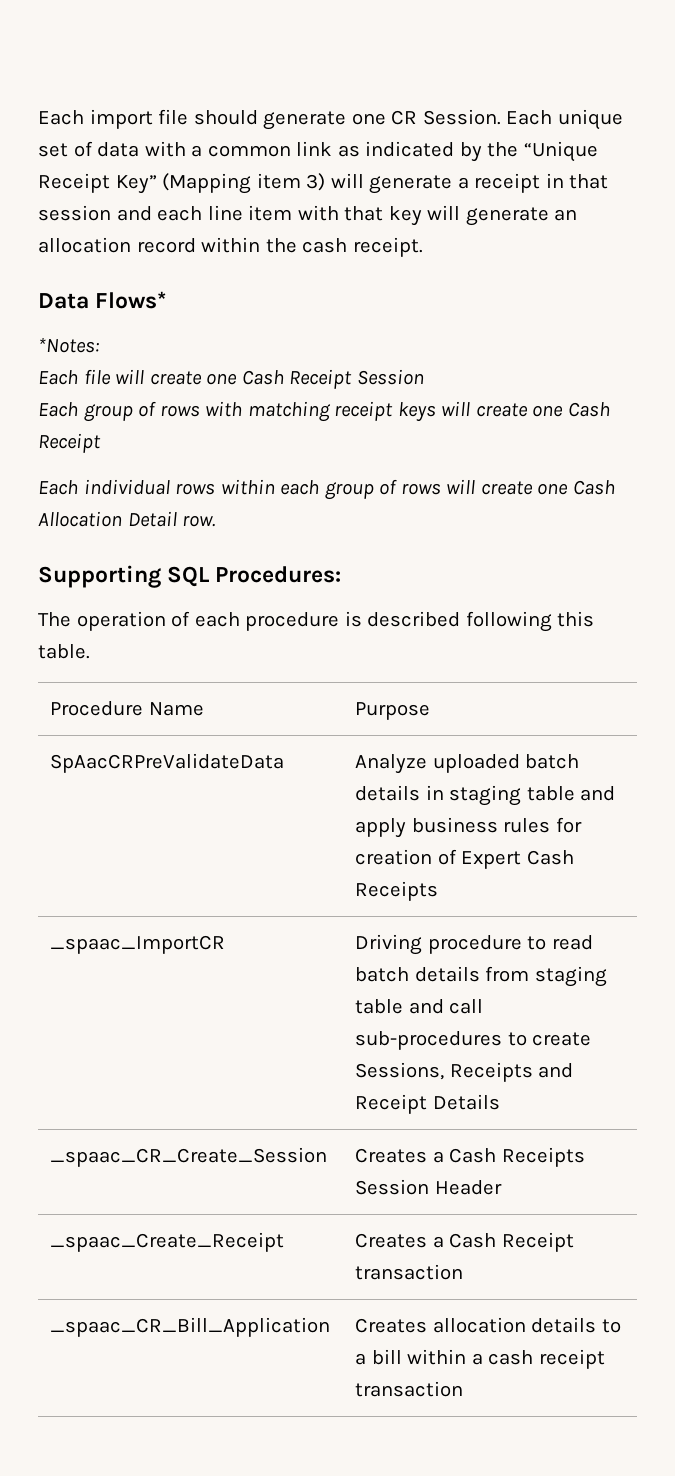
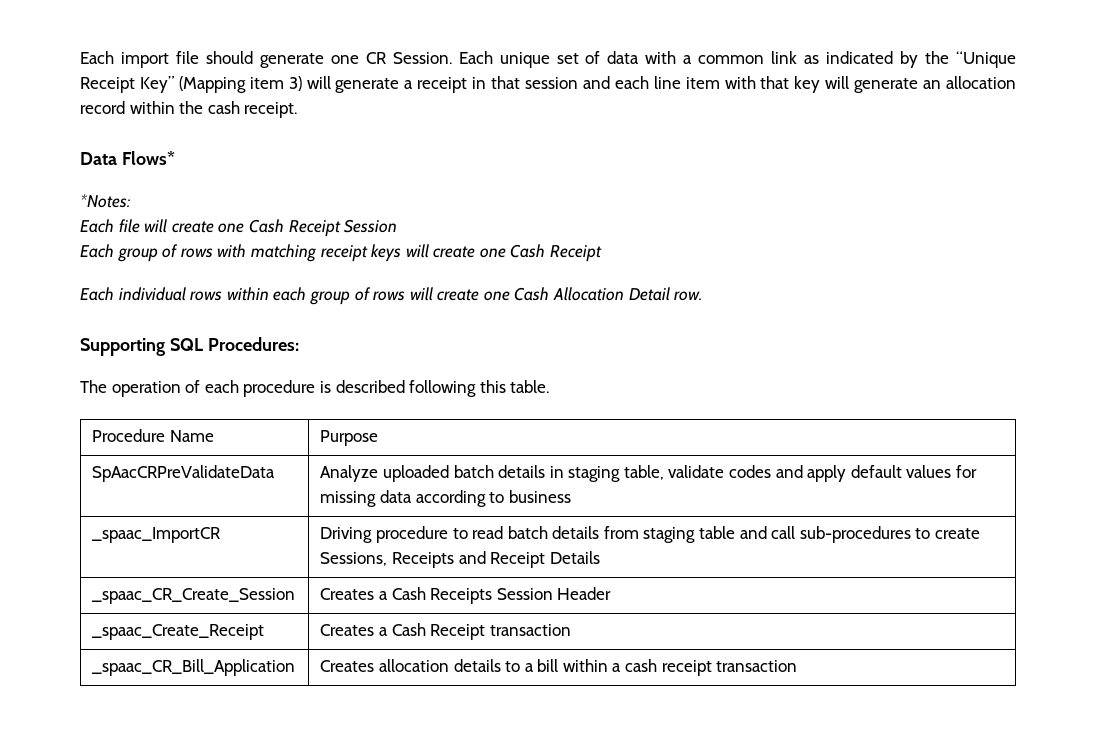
[526,786,616,801] [355,817,582,838] [355,849,574,869] [355,881,439,901] table and apply business rules for creation of Expert Cash Receipts -> [623,465,977,482] [320,490,571,507] table, validate codes and apply default values for missing data according to business

